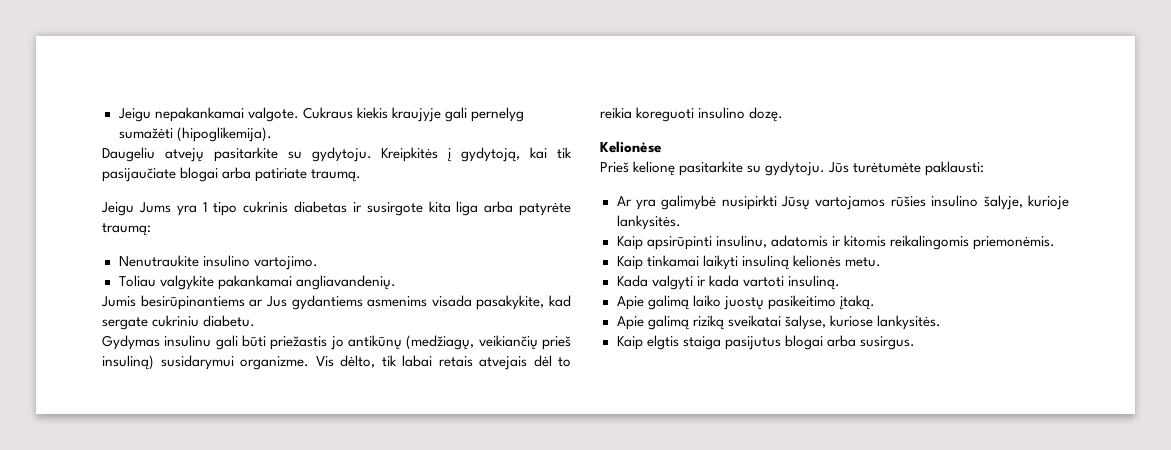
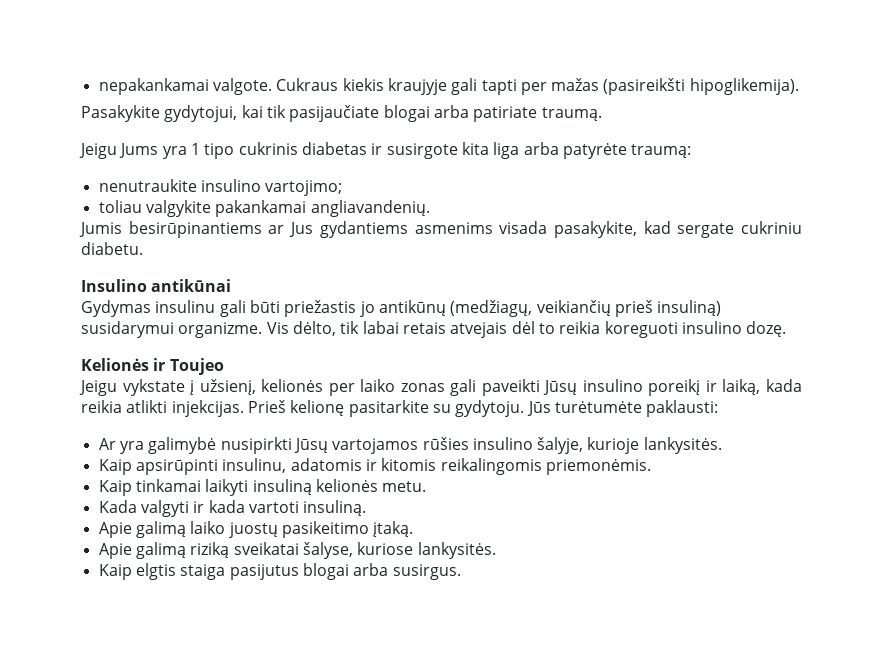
[117,108,151,122] Jeigu -> (98, 86) none
[470,107,524,122] [118,127,272,142] [102,147,521,162] pernelyg sumažėti (hipoglikemija). // Daugeliu atvejų pasitarkite su gydytoju. Kreipkitės į gydytoją, -> [481,78,799,95] [81,105,238,122] tapti per mažas (pasireikšti hipoglikemija). // Pasakykite gydytojui,
[118,255,318,270] [118,275,156,287] Nenutraukite insulino vartojimo. // Toliau -> [98,179,343,196] [98,200,142,213] nenutraukite insulino vartojimo; // toliau
(256, 321) none -> [81,279,232,292] // Insulino antikūnai
[600,141,661,153] Kelionėse // -> [81,358,224,375] [79,379,802,396] [81,400,244,417] Kelionės ir Toujeo // Jeigu vykstate į užsienį, kelionės per laiko zonas gali paveikti Jūsų insulino poreikį ir laiką, kada reikia atlikti injekcijas.

